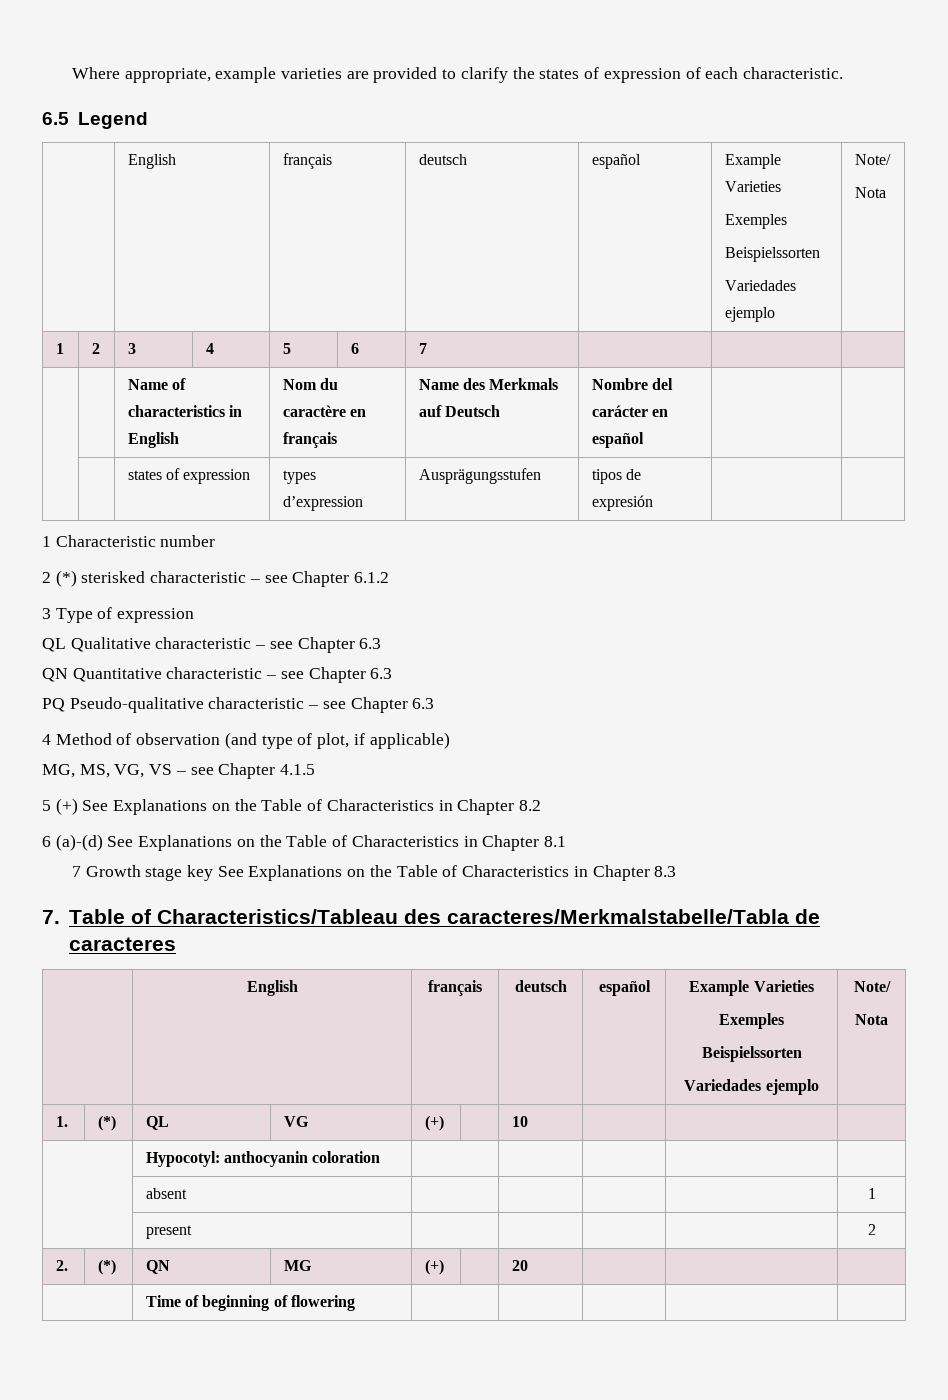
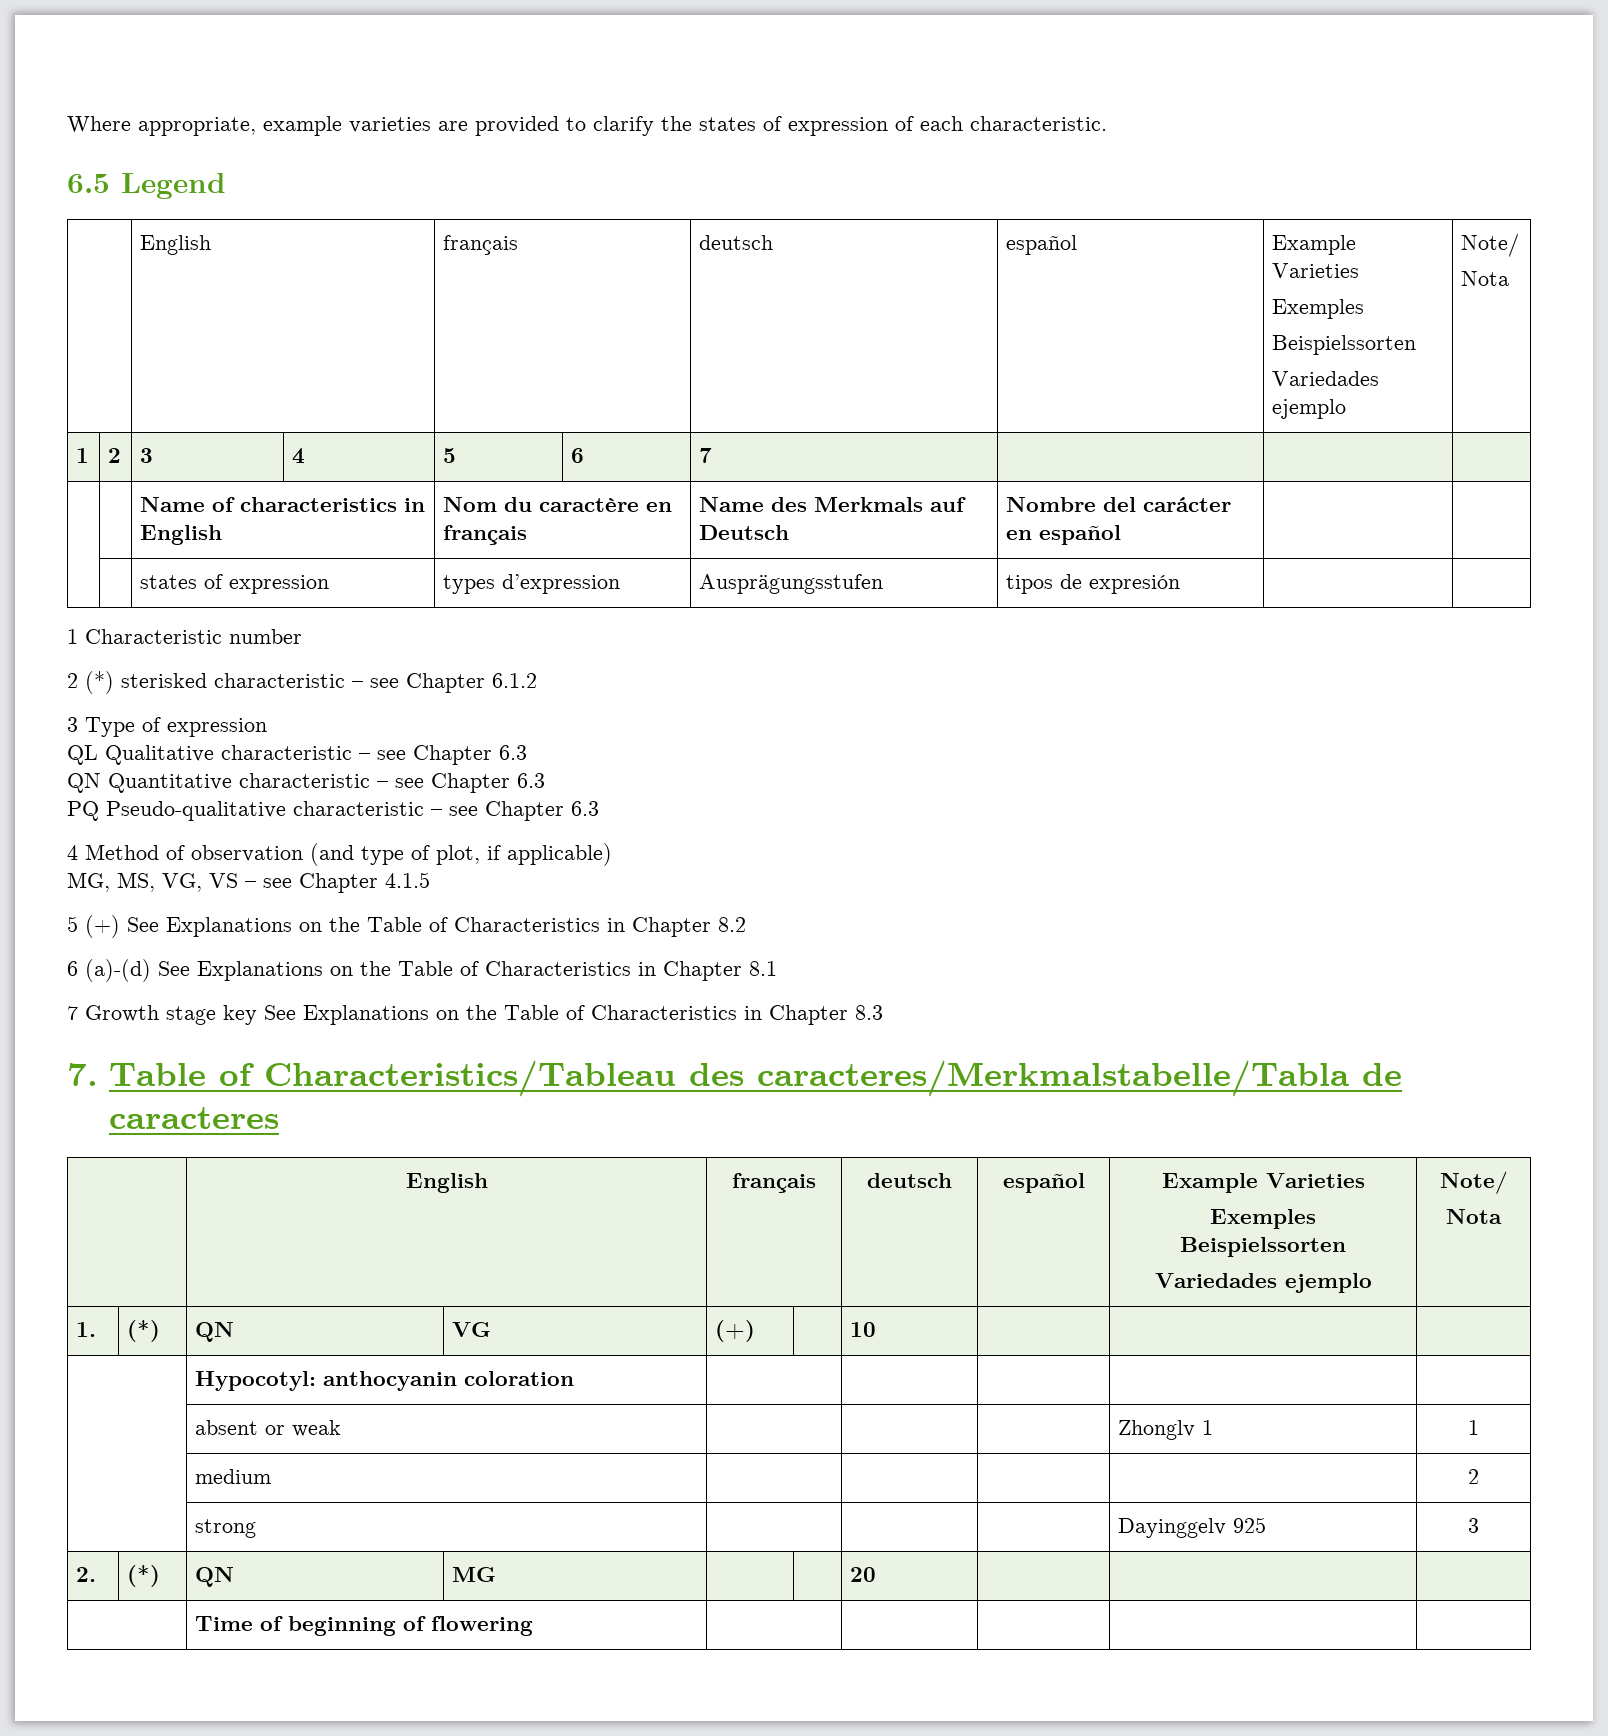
[145,1116,169,1130] QL -> [195,1322,235,1342] QN
[867,1188,876,1199] [145,1225,192,1239] [867,1224,876,1235] | | | | | 1 // | present | | | | | 2 -> [265,1420,342,1437] [1118,1420,1214,1440] [1468,1420,1479,1435] [195,1469,272,1484] [1468,1469,1479,1484] [195,1519,257,1538] [1118,1517,1267,1538] [1468,1518,1479,1533] or weak | | | | Zhonglv 1 | 1 // | medium | | | | | 2 // | strong | | | | Dayinggelv 925 | 3
[424,1259,444,1275] (+) -> (497, 1574) none

